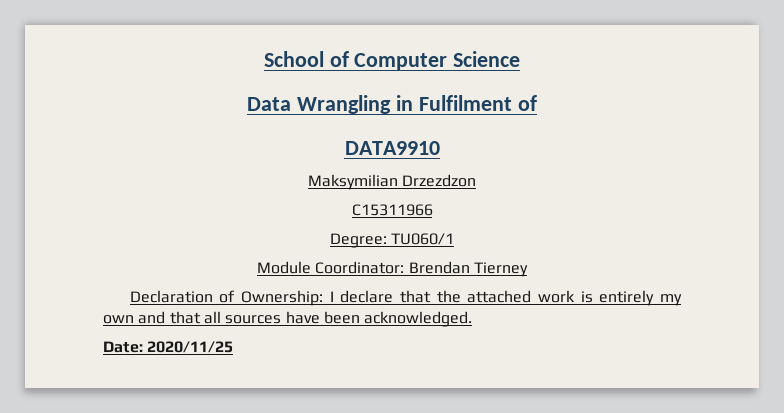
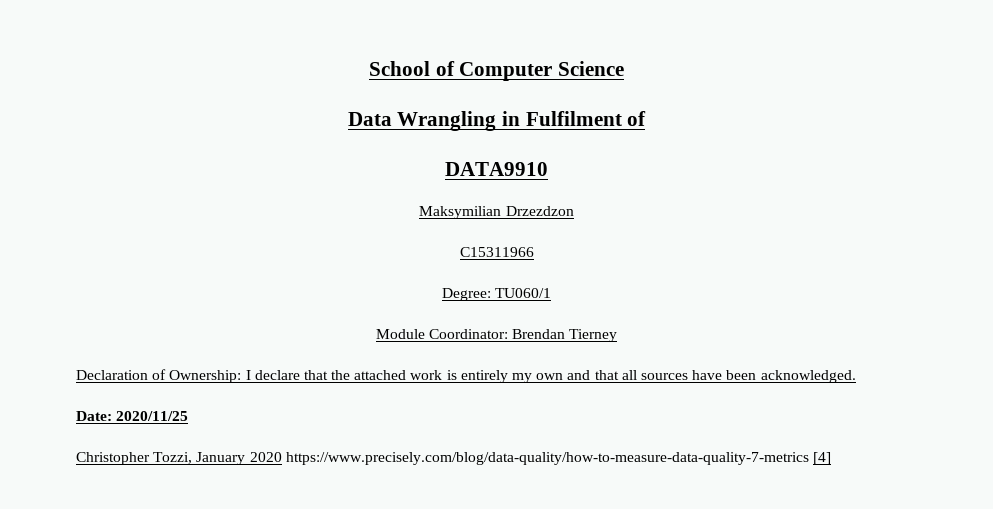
(234, 347) none -> [76,452,831,465] // Christopher Tozzi, January 2020 https://www.precisely.com/blog/data-quality/how-to-measure-data-quality-7-metrics [4]

